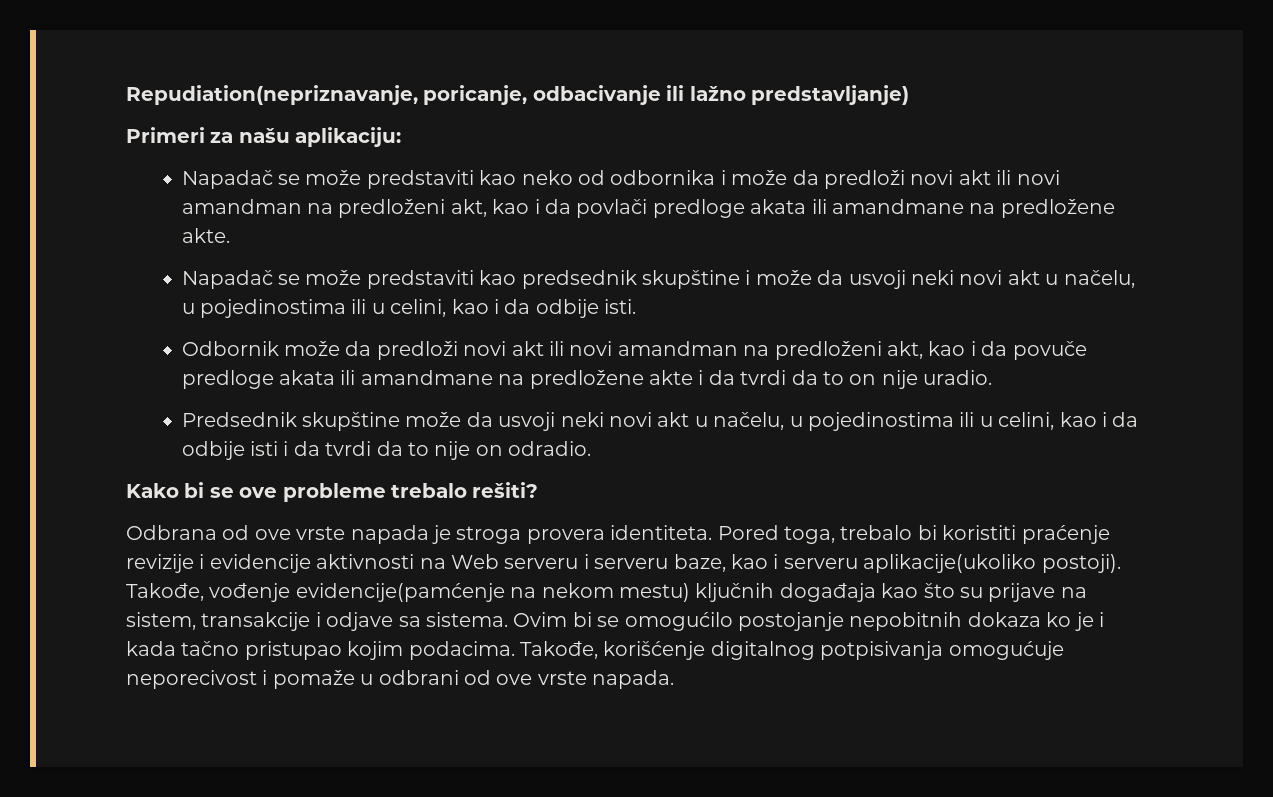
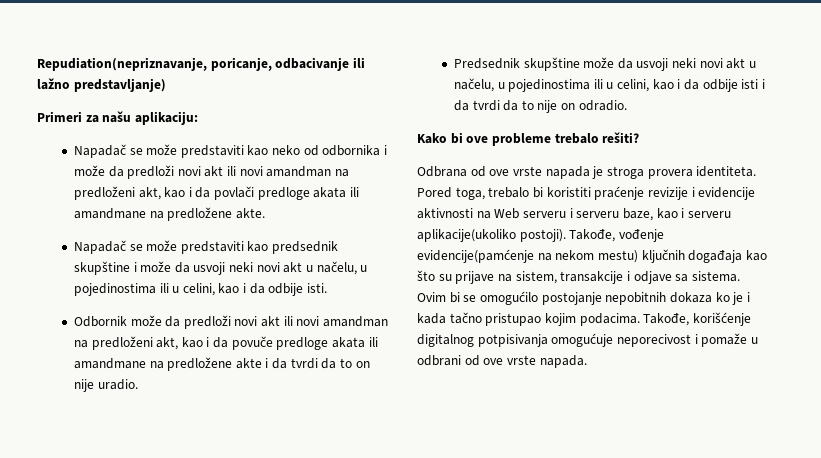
[209,487,234,498] se -> (463, 138) none

